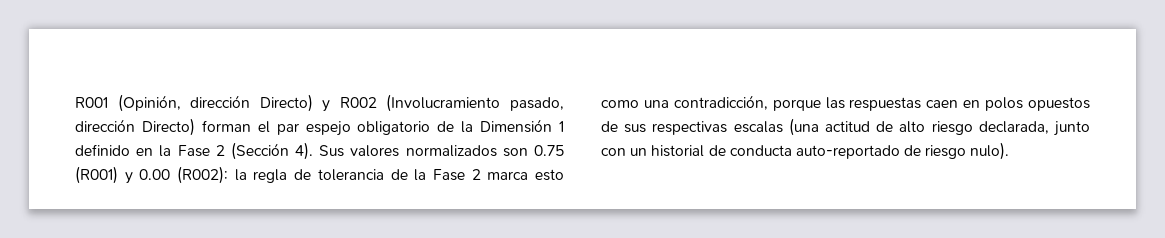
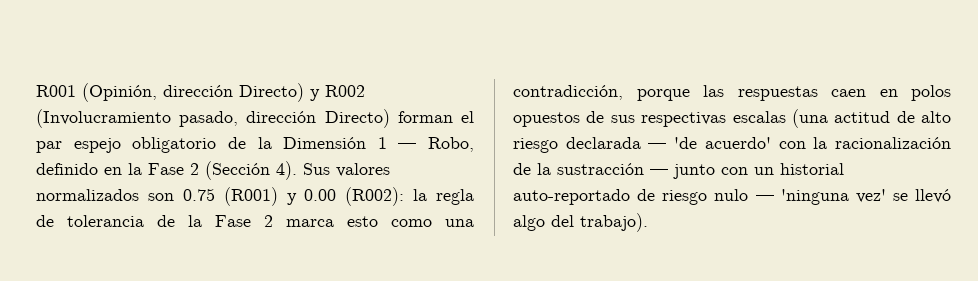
(564, 126) none -> [398,137,474,152] — Robo,
[978,121,1049,134] declarada, -> [565,137,951,149] [513,163,668,175] declarada — 'de acuerdo' con la racionalización de la sustracción —
[708,145,792,156] de conducta -> (844, 169) none
[970,142,1010,160] nulo). -> [714,189,951,205] [513,213,648,232] nulo — 'ninguna vez' se llevó algo del trabajo).

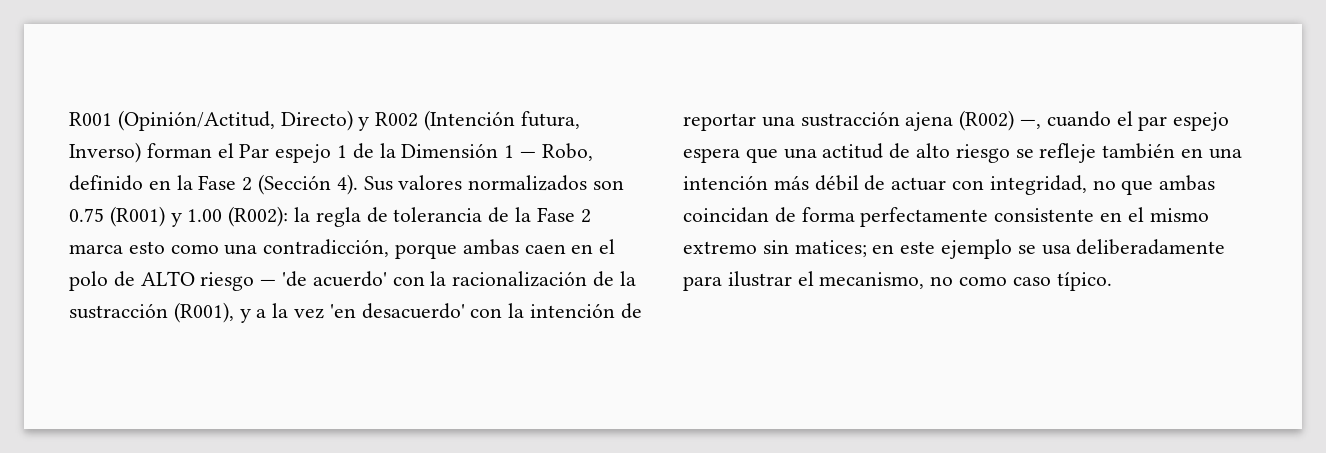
[82,83,233,102] (Opinión, dirección -> [117,110,275,131] (Opinión/Actitud,
[36,109,474,128] [36,137,217,153] (Involucramiento pasado, dirección Directo) forman el par espejo obligatorio -> [424,110,580,131] [69,142,348,163] (Intención futura, Inverso) forman el Par espejo 1
[304,189,337,201] 0.00 -> [187,209,223,222] 1.00
[703,85,951,101] [513,109,951,128] [513,137,641,153] las respuestas caen en polos opuestos de sus respectivas escalas (una actitud de alto riesgo declarada -> [462,239,616,255] [69,271,255,291] ambas caen en el polo de ALTO riesgo
[650,163,844,179] [513,189,951,205] [513,213,648,232] — junto con un historial auto-reportado de riesgo nulo — 'ninguna vez' se llevó algo del trabajo). -> [173,302,642,323] [683,110,1230,131] [683,143,1242,163] [683,175,1216,195] [683,207,1209,227] [683,239,1226,259] [683,271,1112,291] (R001), y a la vez 'en desacuerdo' con la intención de reportar una sustracción ajena (R002) —, cuando el par espejo espera que una actitud de alto riesgo se refleje también en una intención más débil de actuar con integridad, no que ambas coincidan de forma perfectamente consistente en el mismo extremo sin matices; en este ejemplo se usa deliberadamente para ilustrar el mecanismo, no como caso típico.

